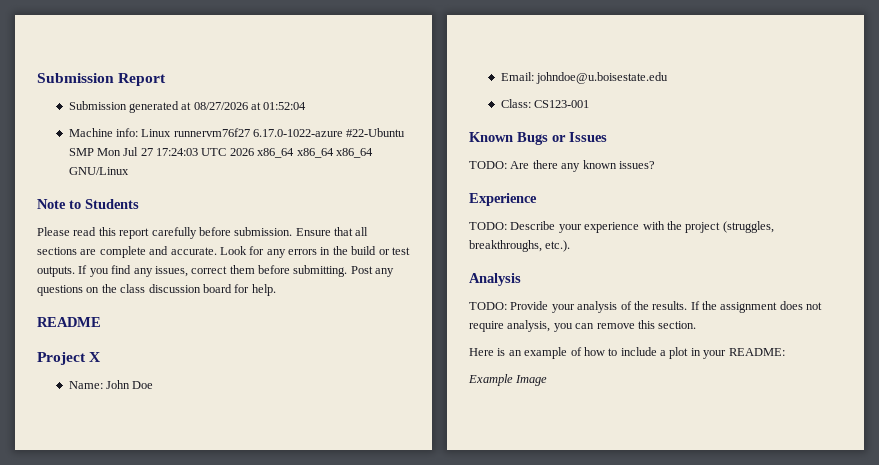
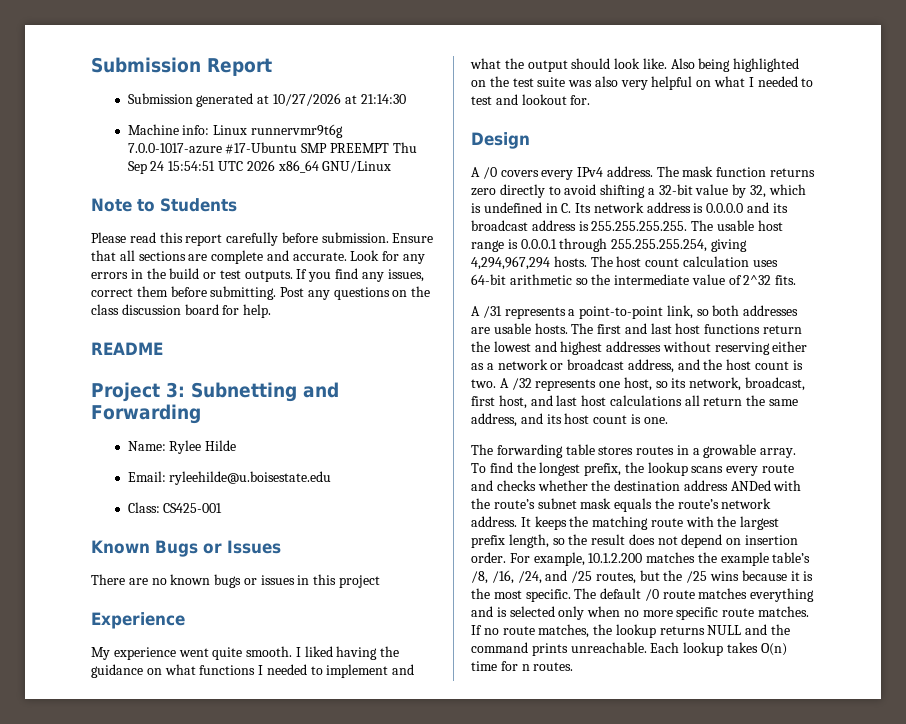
[193,102,307,110] 08/27/2026 at 01:52:04 -> [273,93,406,106] 10/27/2026 at 21:14:30
[173,128,406,137] [68,147,199,156] runnervm76f27 6.17.0-1022-azure #22-Ubuntu SMP Mon Jul 27 17:24:03 -> [251,124,344,138] [127,142,417,154] [127,161,216,174] runnervmr9t6g 7.0.0-1017-azure #17-Ubuntu SMP PREEMPT Thu Sep 24 15:54:51
[296,148,373,158] x86_64 x86_64 -> (319, 166) none
[89,352,102,362] X -> [166,382,339,402] [91,404,201,424] 3: Subnetting and Forwarding
[105,380,154,389] John Doe -> [169,440,237,454] Rylee Hilde
[535,72,668,84] johndoe@u.boisestate.edu -> [169,471,332,485] ryleehilde@u.boisestate.edu
[533,100,589,108] CS123-001 -> [163,503,223,513] CS425-001
[469,160,655,172] [469,193,537,206] [469,221,774,233] [469,240,571,252] [469,273,521,286] [469,301,823,313] [469,320,697,332] [469,347,785,359] [468,374,548,386] TODO: Are there any known issues? // Experience // TODO: Describe your experience with the project (struggles, breakthroughs, etc.). // Analysis // TODO: Provide your analysis of the results. If the assignment does not require analysis, you can remove this section. // Here is an example of how to include a plot in your README: // Example Image -> [91,574,381,588] [91,612,185,629] [91,646,400,660] [91,664,415,678] [470,58,800,72] [471,76,814,90] [471,94,591,105] [471,132,530,149] [471,166,816,180] [471,184,806,198] [471,202,788,213] [471,220,783,231] [471,238,747,252] [471,256,778,270] [471,274,797,285] [471,305,799,319] [471,323,803,334] [471,341,808,355] [471,359,803,373] [471,377,806,391] [471,395,799,409] [471,413,668,427] [471,444,797,458] [471,462,795,476] [471,480,802,491] [471,498,772,512] [471,516,780,530] [471,534,799,548] [471,552,811,566] [471,570,814,584] [471,588,815,602] [471,606,810,620] [471,624,791,638] [471,642,787,656] [471,661,574,671] There are no known bugs or issues in this project // Experience // My experience went quite smooth. I liked having the guidance on what functions I needed to implement and what the output should look like. Also being highlighted on the test suite was also very helpful on what I needed to test and lookout for. // Design // A /0 covers every IPv4 address. The mask function returns zero directly to avoid shifting a 32-bit value by 32, which is undefined in C. Its network address is 0.0.0.0 and its broadcast address is 255.255.255.255. The usable host range is 0.0.0.1 through 255.255.255.254, giving 4,294,967,294 hosts. The host count calculation uses 64-bit arithmetic so the intermediate value of 2^32 fits. // A /31 represents a point-to-point link, so both addresses are usable hosts. The first and last host functions return the lowest and highest addresses without reserving either as a network or broadcast address, and the host count is two. A /32 represents one host, so its network, broadcast, first host, and last host calculations all return the same address, and its host count is one. // The forwarding table stores routes in a growable array. To find the longest prefix, the lookup scans every route and checks whether the destination address ANDed with the route’s subnet mask equals the route’s network address. It keeps the matching route with the largest prefix length, so the result does not depend on insertion order. For example, 10.1.2.200 matches the example table’s /8, /16, /24, and /25 routes, but the /25 wins because it is the most specific. The default /0 route matches everything and is selected only when no more specific route matches. If no route matches, the lookup returns NULL and the command prints unreachable. Each lookup takes O(n) time for n routes.

